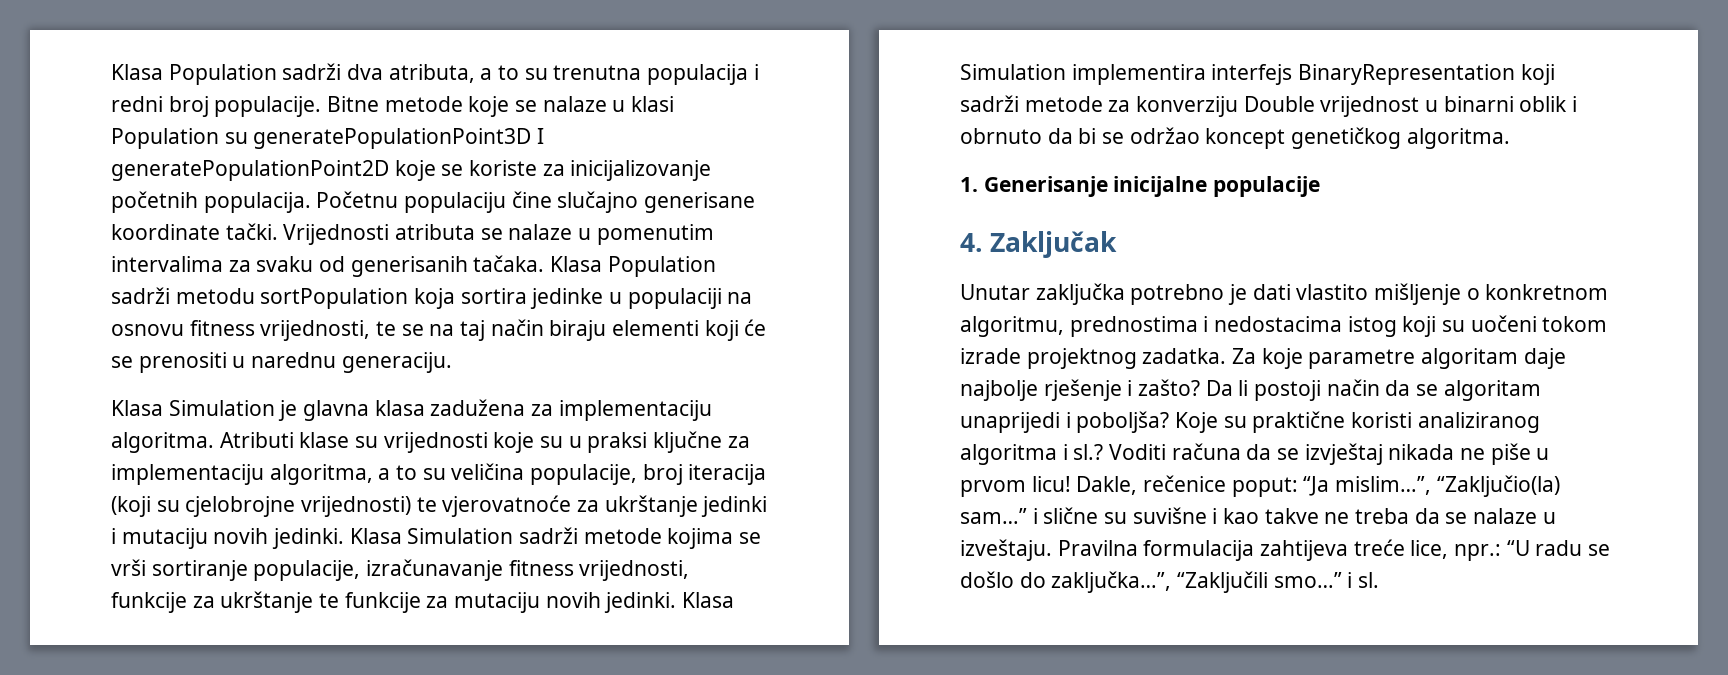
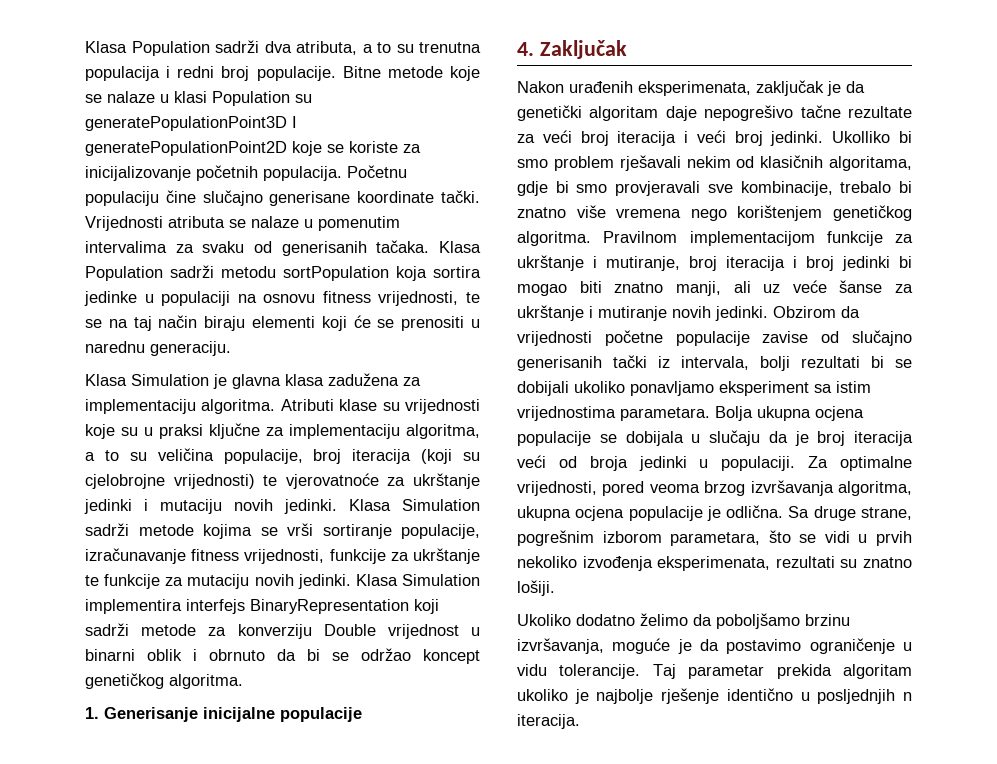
[960,283,1609,305] [960,315,1608,337] [960,348,1566,369] [960,379,1541,401] [960,411,1540,433] [960,443,1550,465] [960,475,1560,497] [960,507,1556,524] [960,539,1611,561] [960,571,1380,593] Unutar zaključka potrebno je dati vlastito mišljenje o konkretnom algoritmu, prednostima i nedostacima istog koji su uočeni tokom izrade projektnog zadatka. Za koje parametre algoritam daje najbolje rješenje i zašto? Da li postoji način da se algoritam unaprijedi i poboljša? Koje su praktične koristi analiziranog algoritma i sl.? Voditi računa da se izvještaj nikada ne piše u prvom licu! Dakle, rečenice poput: “Ja mislim…”, “Zaključio(la) sam…” i slične su suvišne i kao takve ne treba da se nalaze u izveštaju. Pravilna formulacija zahtijeva treće lice, npr.: “U radu se došlo do zaključka…”, “Zaključili smo…” i sl. -> [517,80,865,96] [517,105,912,121] [517,130,912,146] [517,155,912,171] [517,181,912,196] [517,205,912,221] [517,231,913,246] [517,255,912,271] [517,280,913,296] [517,305,860,321] [517,330,912,346] [517,355,912,371] [517,381,871,396] [517,406,864,421] [517,430,913,446] [517,455,912,471] [517,480,912,496] [517,505,912,521] [517,530,912,546] [517,556,912,571] [517,580,555,596] [517,613,850,629] [517,638,912,654] [517,664,912,679] [517,688,912,704] [517,714,580,729] Nakon urađenih eksperimenata, zaključak je da genetički algoritam daje nepogrešivo tačne rezultate za veći broj iteracija i veći broj jedinki. Ukolliko bi smo problem rješavali nekim od klasičnih algoritama, gdje bi smo provjeravali sve kombinacije, trebalo bi znatno više vremena nego korištenjem genetičkog algoritma. Pravilnom implementacijom funkcije za ukrštanje i mutiranje, broj iteracija i broj jedinki bi mogao biti znatno manji, ali uz veće šanse za ukrštanje i mutiranje novih jedinki. Obzirom da vrijednosti početne populacije zavise od slučajno generisanih tački iz intervala, bolji rezultati bi se dobijali ukoliko ponavljamo eksperiment sa istim vrijednostima parametara. Bolja ukupna ocjena populacije se dobijala u slučaju da je broj iteracija veći od broja jedinki u populaciji. Za optimalne vrijednosti, pored veoma brzog izvršavanja algoritma, ukupna ocjena populacije je odlična. Sa druge strane, pogrešnim izborom parametara, što se vidi u prvih nekoliko izvođenja eksperimenata, rezultati su znatno lošiji. // Ukoliko dodatno želimo da poboljšamo brzinu izvršavanja, moguće je da postavimo ograničenje u vidu tolerancije. Taj parametar prekida algoritam ukoliko je najbolje rješenje identično u posljednjih n iteracija.

